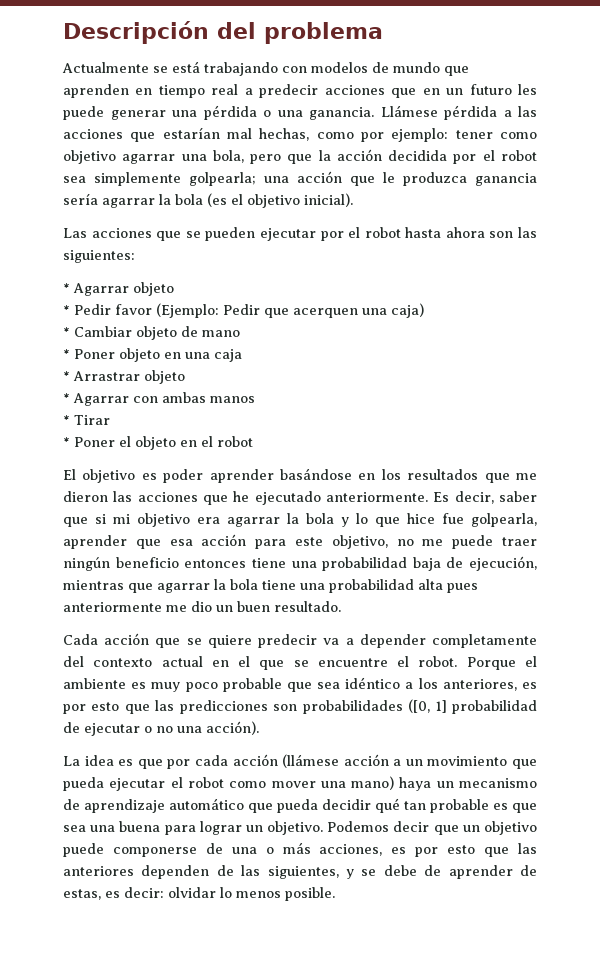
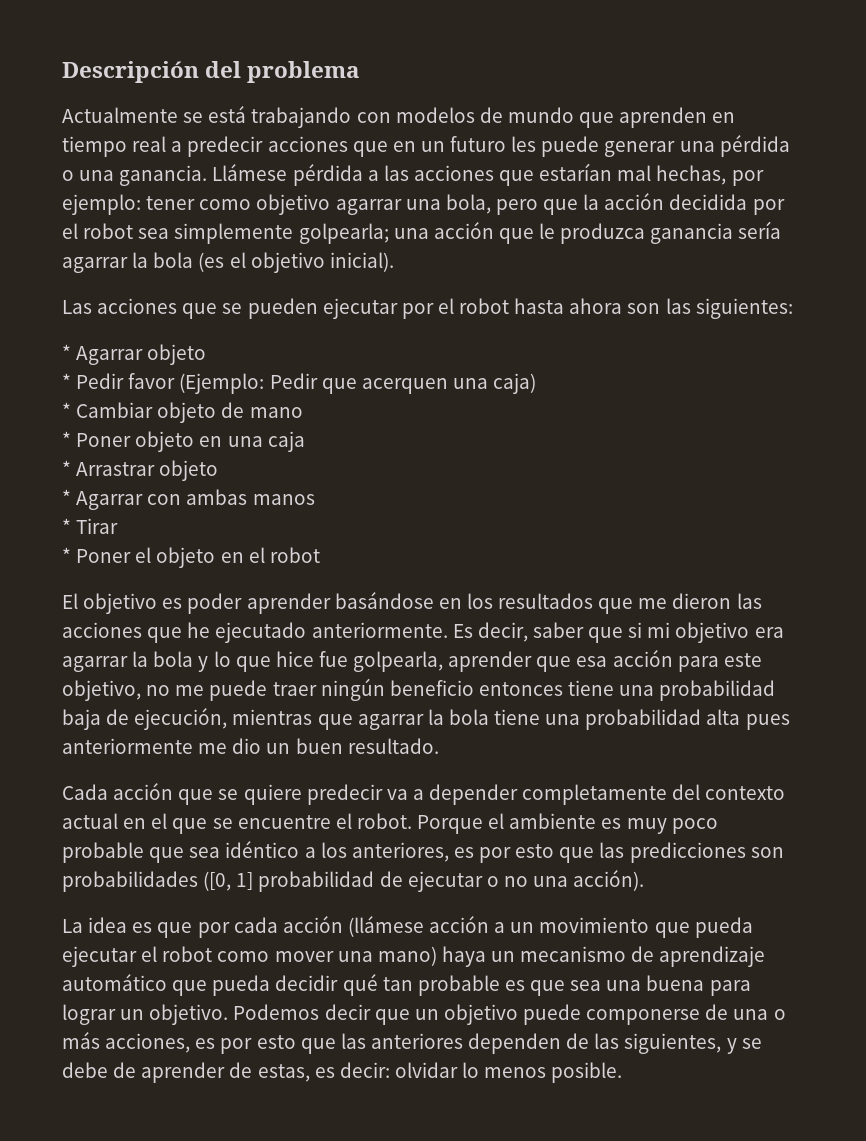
[316,132,354,139] como -> (727, 175) none

